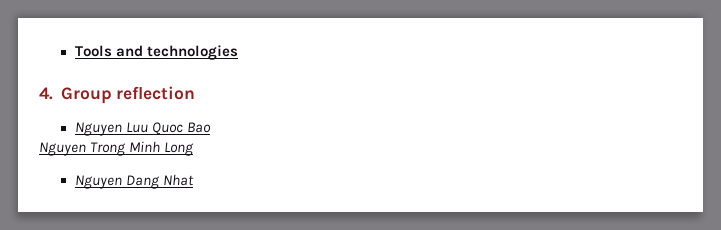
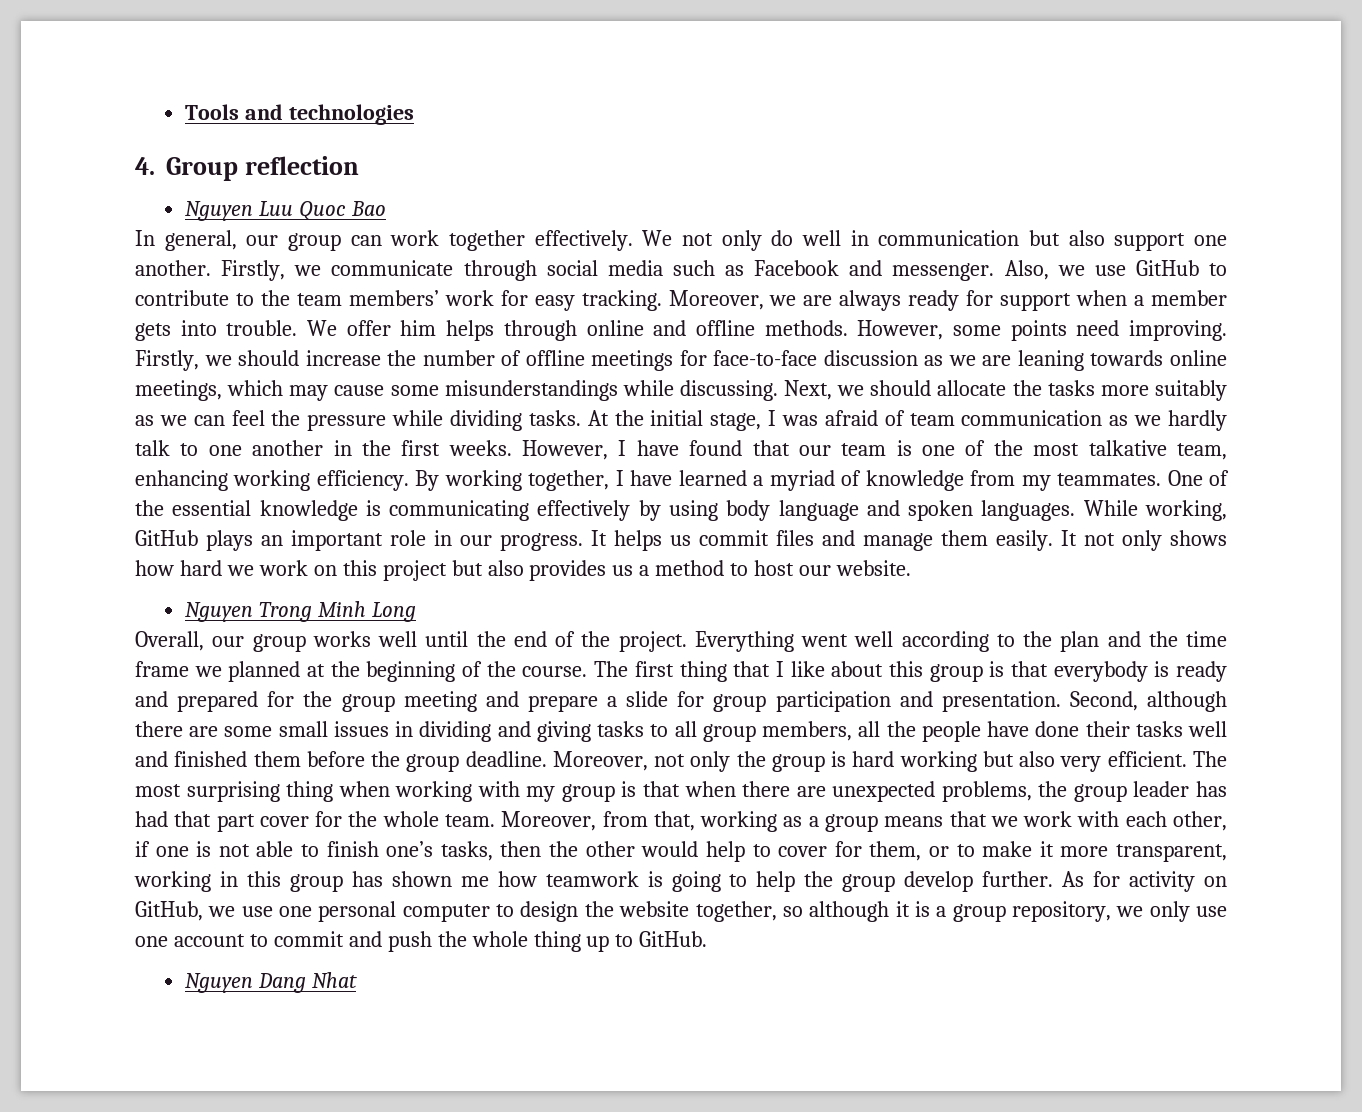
[39,141,195,156] Nguyen Trong Minh Long -> [135,230,1227,251] [135,260,1227,281] [135,290,1227,311] [135,320,1227,341] [135,350,1227,371] [135,380,1227,401] [135,410,1228,431] [135,440,1228,460] [135,470,1230,491] [135,500,1228,521] [135,530,1227,551] [135,560,912,581] [185,601,416,622] [135,631,1227,652] [135,661,1227,682] [135,691,1227,712] [135,721,1227,742] [135,751,1228,772] [135,781,1227,802] [135,811,1228,832] [135,841,1227,862] [134,871,1228,892] [135,901,1228,922] [135,931,708,952] In general, our group can work together effectively. We not only do well in communication but also support one another. Firstly, we communicate through social media such as Facebook and messenger. Also, we use GitHub to contribute to the team members’ work for easy tracking. Moreover, we are always ready for support when a member gets into trouble. We offer him helps through online and offline methods. However, some points need improving. Firstly, we should increase the number of offline meetings for face-to-face discussion as we are leaning towards online meetings, which may cause some misunderstandings while discussing. Next, we should allocate the tasks more suitably as we can feel the pressure while dividing tasks. At the initial stage, I was afraid of team communication as we hardly talk to one another in the first weeks. However, I have found that our team is one of the most talkative team, enhancing working efficiency. By working together, I have learned a myriad of knowledge from my teammates. One of the essential knowledge is communicating effectively by using body language and spoken languages. While working, GitHub plays an important role in our progress. It helps us commit files and manage them easily. It not only shows how hard we work on this project but also provides us a method to host our website. // Nguyen Trong Minh Long // Overall, our group works well until the end of the project. Everything went well according to the plan and the time frame we planned at the beginning of the course. The first thing that I like about this group is that everybody is ready and prepared for the group meeting and prepare a slide for group participation and presentation. Second, although there are some small issues in dividing and giving tasks to all group members, all the people have done their tasks well and finished them before the group deadline. Moreover, not only the group is hard working but also very efficient. The most surprising thing when working with my group is that when there are unexpected problems, the group leader has had that part cover for the whole team. Moreover, from that, working as a group means that we work with each other, if one is not able to finish one’s tasks, then the other would help to cover for them, or to make it more transparent, working in this group has shown me how teamwork is going to help the group develop further. As for activity on GitHub, we use one personal computer to design the website together, so although it is a group repository, we only use one account to commit and push the whole thing up to GitHub.

